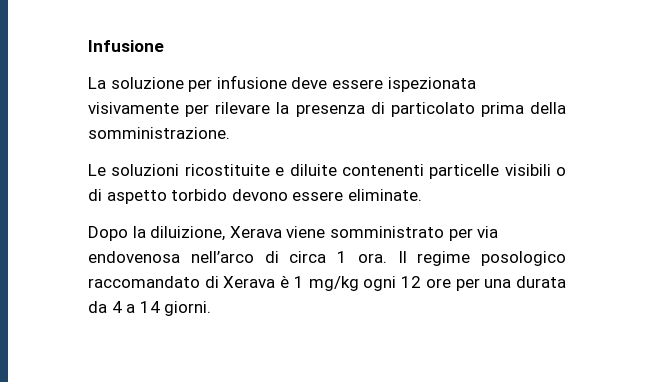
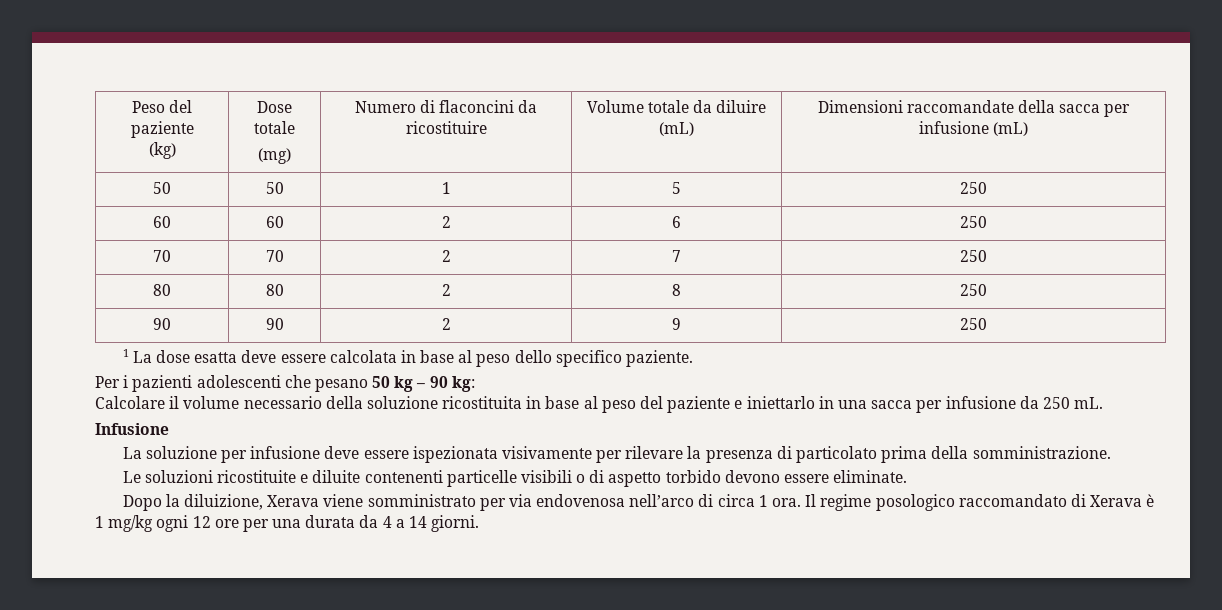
(88, 46) none -> [131,100,193,113] [130,121,194,138] [148,142,176,159] [257,101,292,113] [254,121,295,134] [258,148,291,164] [354,100,538,113] [405,121,487,134] [586,100,767,113] [659,122,694,136] [817,100,1131,117] [918,121,1029,136] [153,182,171,194] [265,182,284,194] [441,182,451,194] [672,182,681,194] [960,182,987,194] [153,216,171,228] [265,216,284,228] [441,216,451,228] [672,216,681,228] [960,216,987,228] [153,250,171,262] [265,250,284,262] [441,250,451,262] [672,250,681,262] [960,250,987,262] [153,284,171,296] [265,284,284,296] [441,284,451,296] [672,284,681,296] [960,284,987,296] [153,318,171,330] [265,318,284,330] [441,318,451,330] [672,318,681,330] [960,318,987,330] [122,349,693,367] [95,375,475,392] [95,396,1104,413] Peso del paziente // (kg) | Dose totale // (mg) | Numero di flaconcini da ricostituire | Volume totale da diluire (mL) | Dimensioni raccomandate della sacca per infusione (mL) // 50 | 50 | 1 | 5 | 250 // 60 | 60 | 2 | 6 | 250 // 70 | 70 | 2 | 7 | 250 // 80 | 80 | 2 | 8 | 250 // 90 | 90 | 2 | 9 | 250 // 1 La dose esatta deve essere calcolata in base al peso dello specifico paziente. // Per i pazienti adolescenti che pesano 50 kg – 90 kg: // Calcolare il volume necessario della soluzione ricostituita in base al peso del paziente e iniettarlo in una sacca per infusione da 250 mL. //

